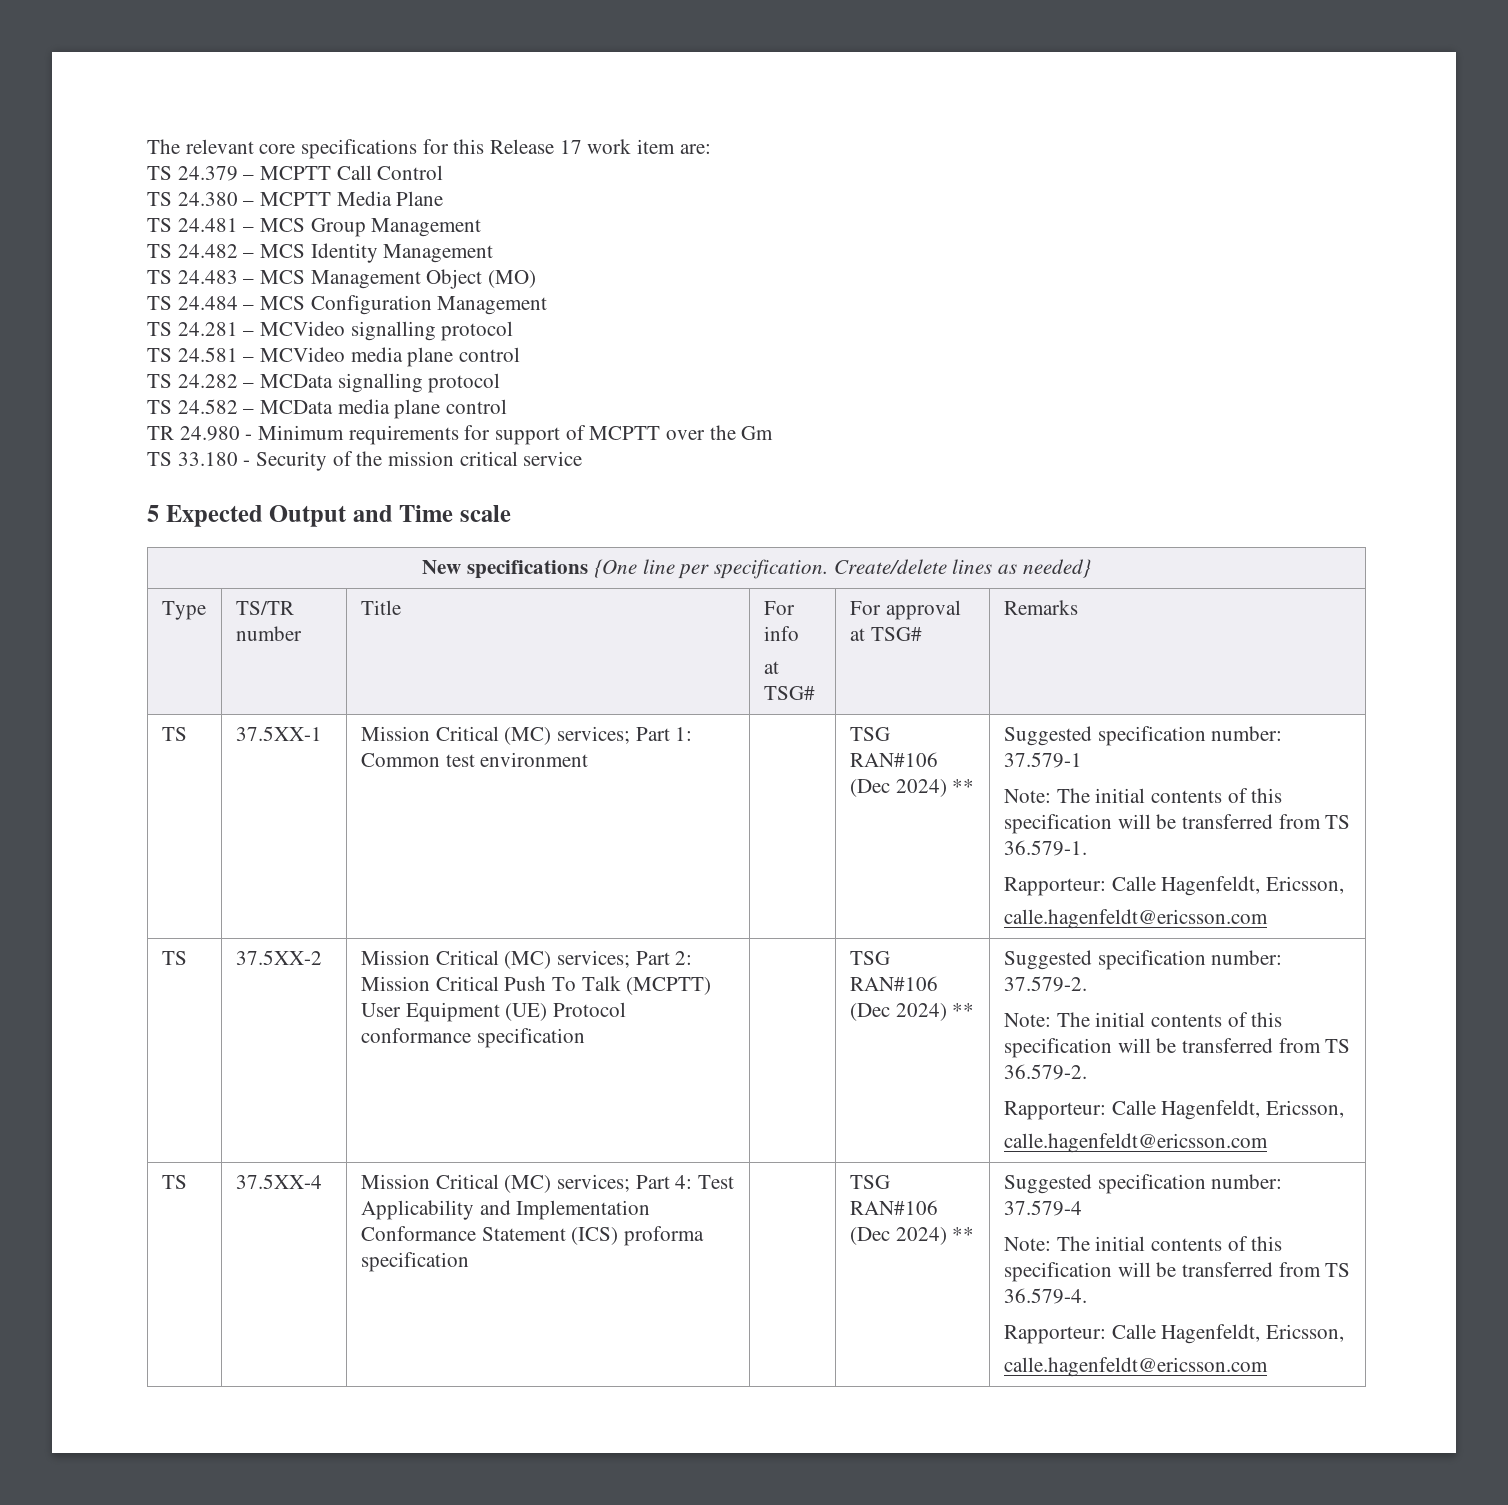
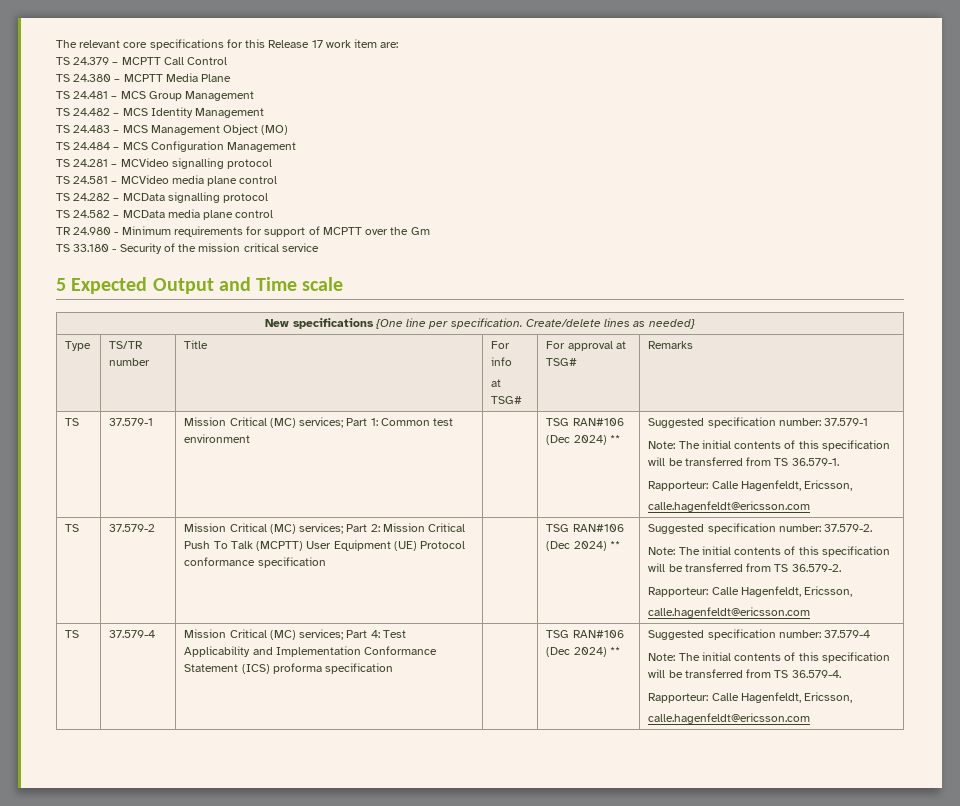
[235,726,322,741] 37.5XX-1 -> [109,418,154,426] 37.579-1
[235,950,322,965] 37.5XX-2 -> [109,524,156,532] 37.579-2
[235,1174,322,1189] 37.5XX-4 -> [109,630,156,638] 37.579-4

